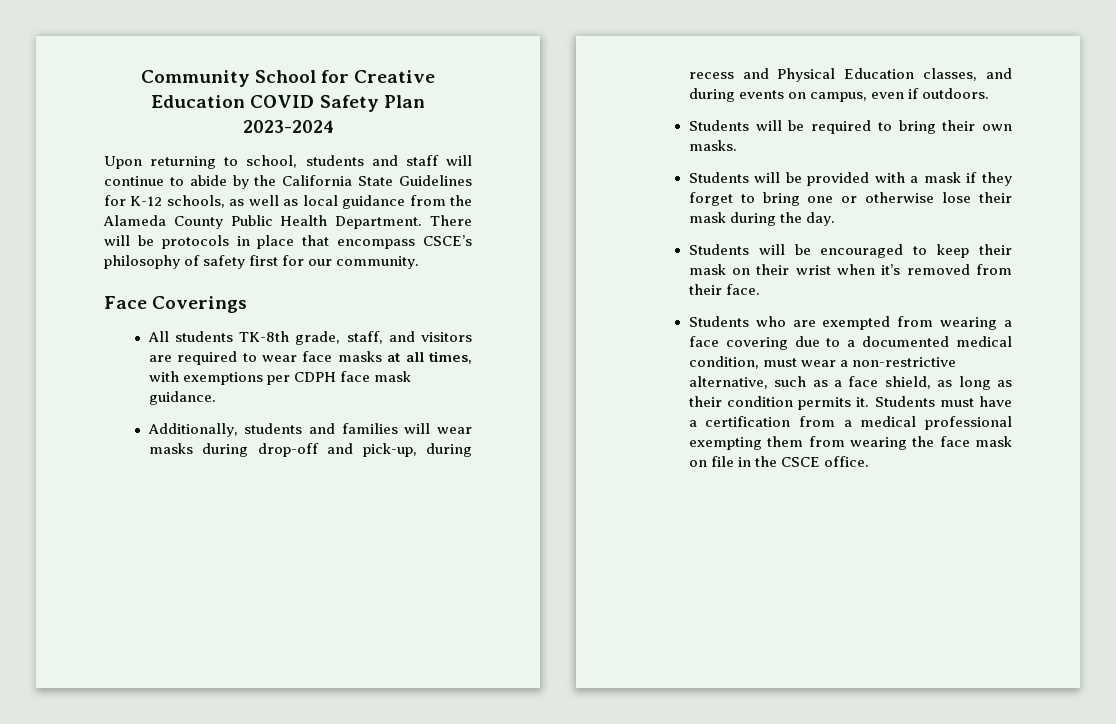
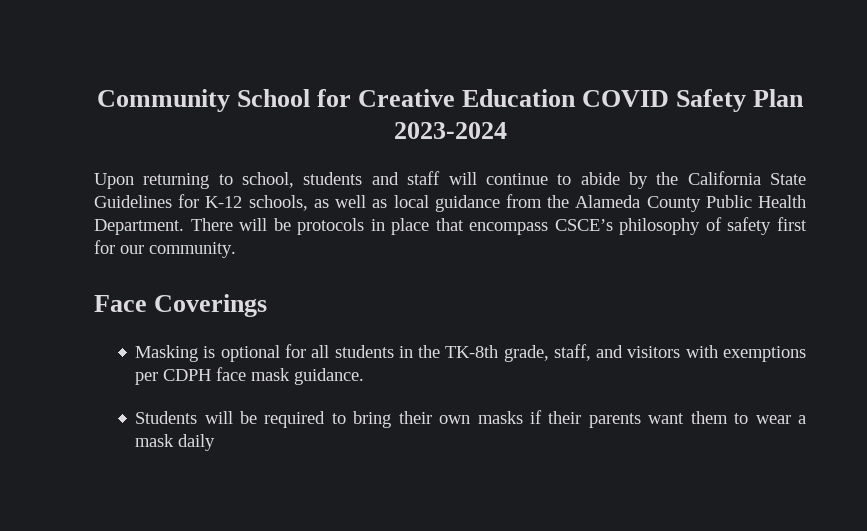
[147,331,233,342] All students -> [135,344,441,362] Masking is optional for all students in the
[148,351,472,365] are required to wear face masks at all times, -> (681, 352) none
[147,423,472,437] [148,443,472,457] [688,68,1012,82] [688,88,990,102] // Additionally, students and families will wear masks during drop-off and pick-up, during recess and Physical Education classes, and during events on campus, even if outdoors. -> (365, 376) none
[688,140,737,151] [688,172,1012,186] [688,192,1012,206] [688,212,835,226] [688,244,1012,258] [688,264,1013,275] [688,284,760,295] [688,316,1012,330] [688,336,1012,350] [688,356,956,369] [688,376,1012,390] [688,396,1012,410] [688,416,1012,430] [688,436,1012,450] [688,456,870,467] masks. // Students will be provided with a mask if they forget to bring one or otherwise lose their mask during the day. // Students will be encouraged to keep their mask on their wrist when it’s removed from their face. // Students who are exempted from wearing a face covering due to a documented medical condition, must wear a non-restrictive alternative, such as a face shield, as long as their condition permits it. Students must have a certification from a medical professional exempting them from wearing the face mask on file in the CSCE office. -> [477,410,806,428] [135,434,216,451] masks if their parents want them to wear a mask daily

